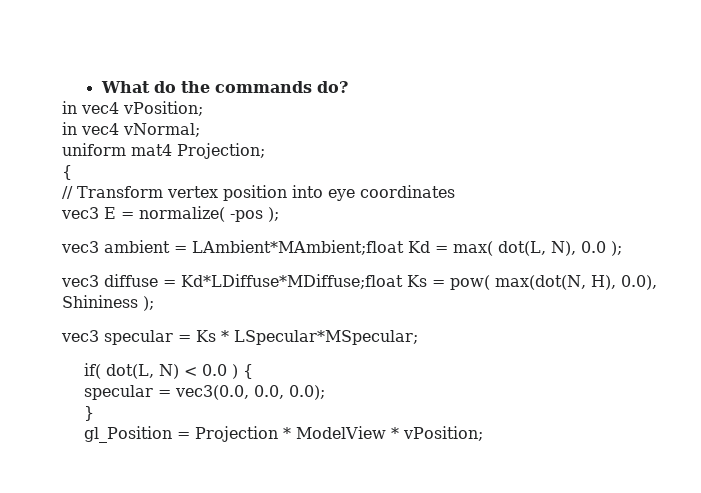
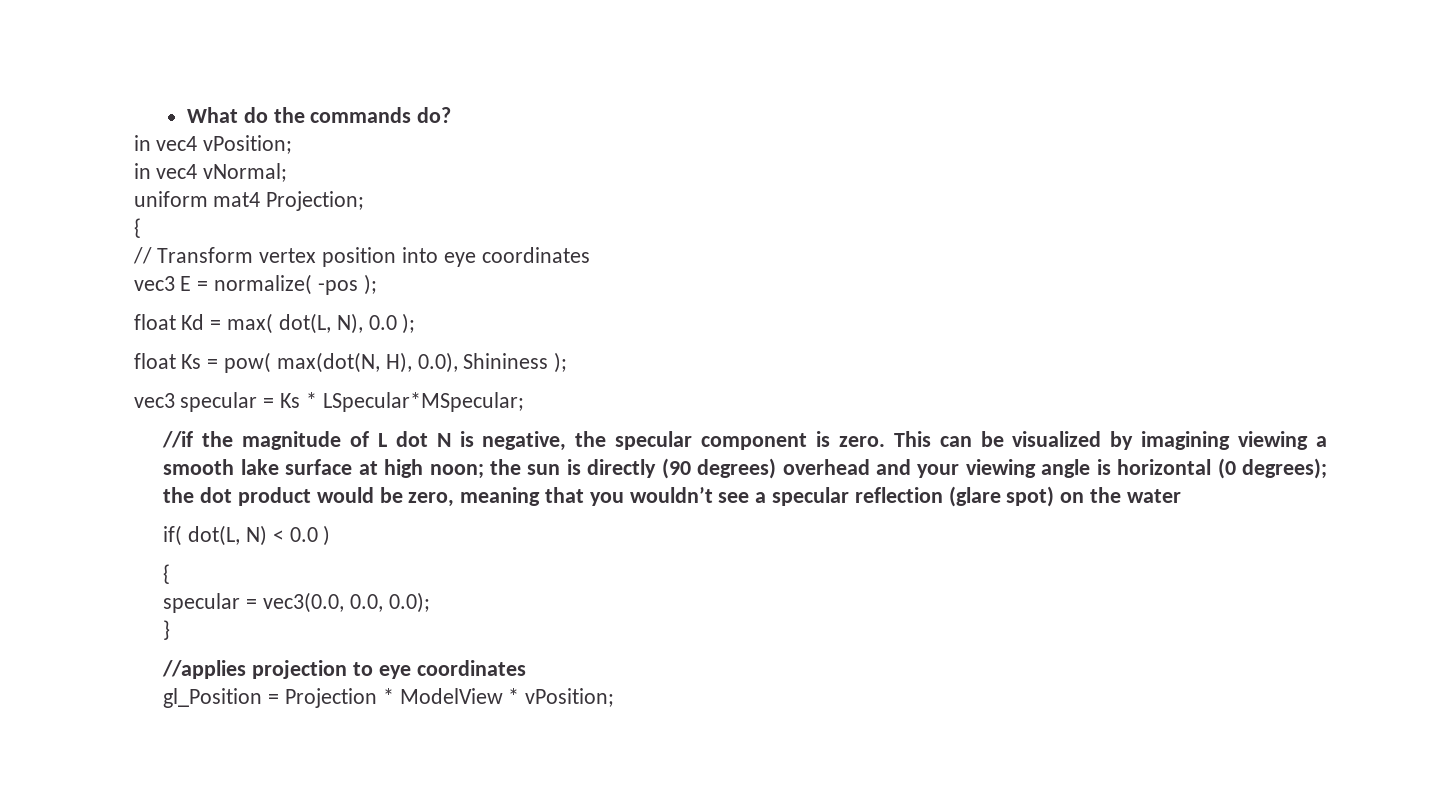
[61,240,405,255] vec3 ambient = LAmbient*MAmbient;float -> [133,314,176,330] float
[61,274,404,289] vec3 diffuse = Kd*LDiffuse*MDiffuse;float -> [133,353,176,369] float
(419, 337) none -> [162,431,1328,451] [163,458,1327,479] [163,486,1181,507] // //if the magnitude of L dot N is negative, the specular component is zero. This can be visualized by imagining viewing a smooth lake surface at high noon; the sun is directly (90 degrees) overhead and your viewing angle is horizontal (0 degrees); the dot product would be zero, meaning that you wouldn’t see a specular reflection (glare spot) on the water
(239, 371) none -> (331, 535) //
(95, 413) none -> [162,660,526,679] // //applies projection to eye coordinates

